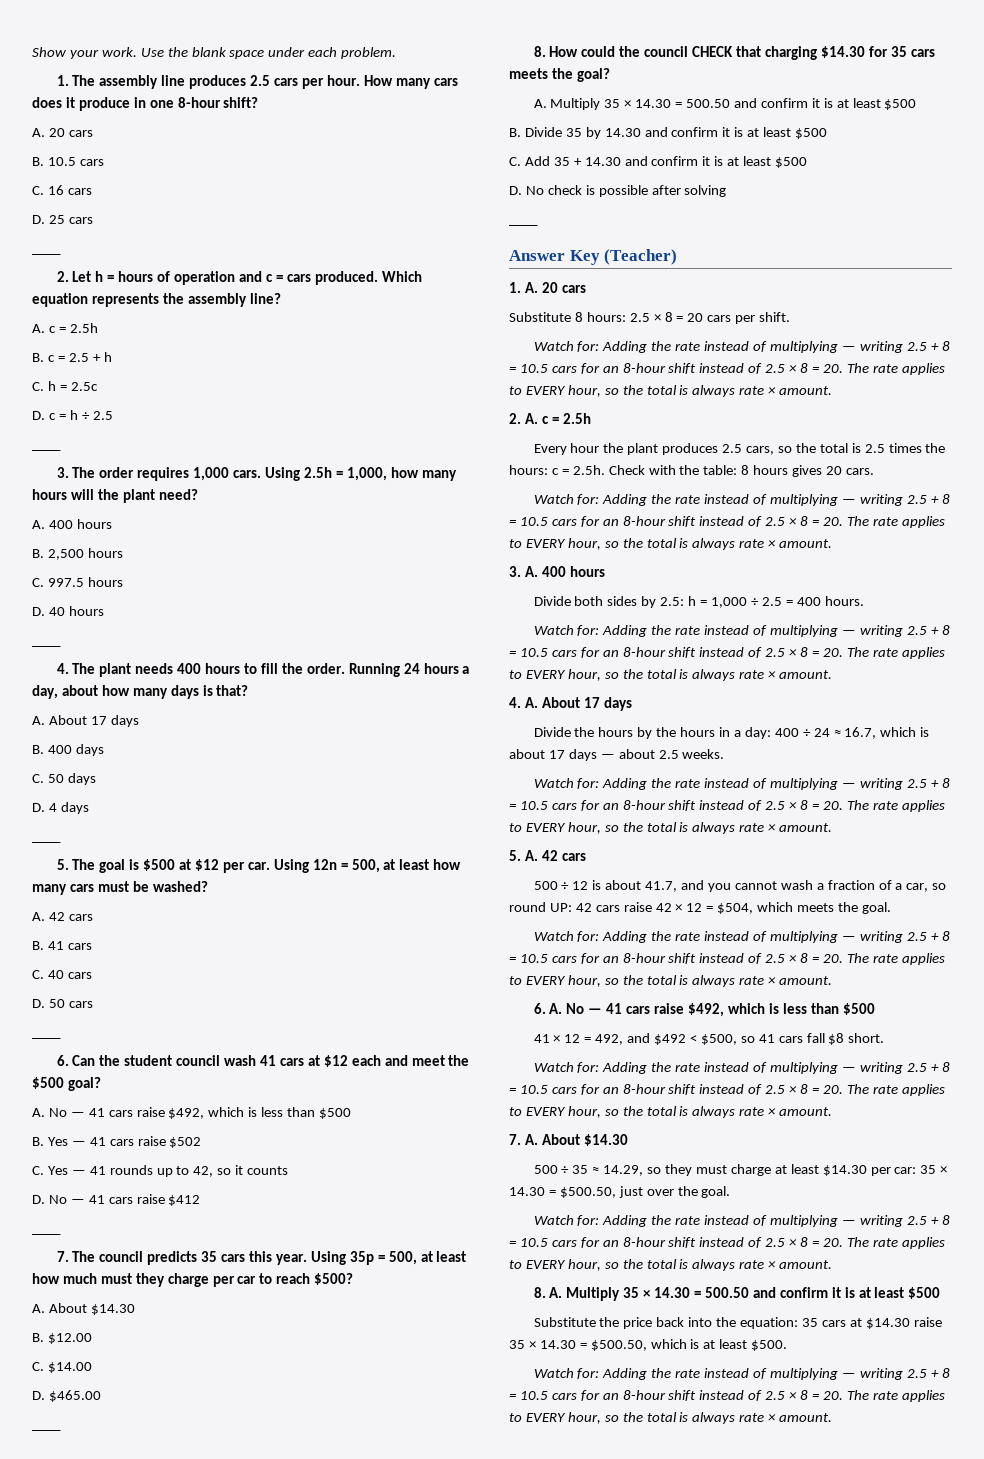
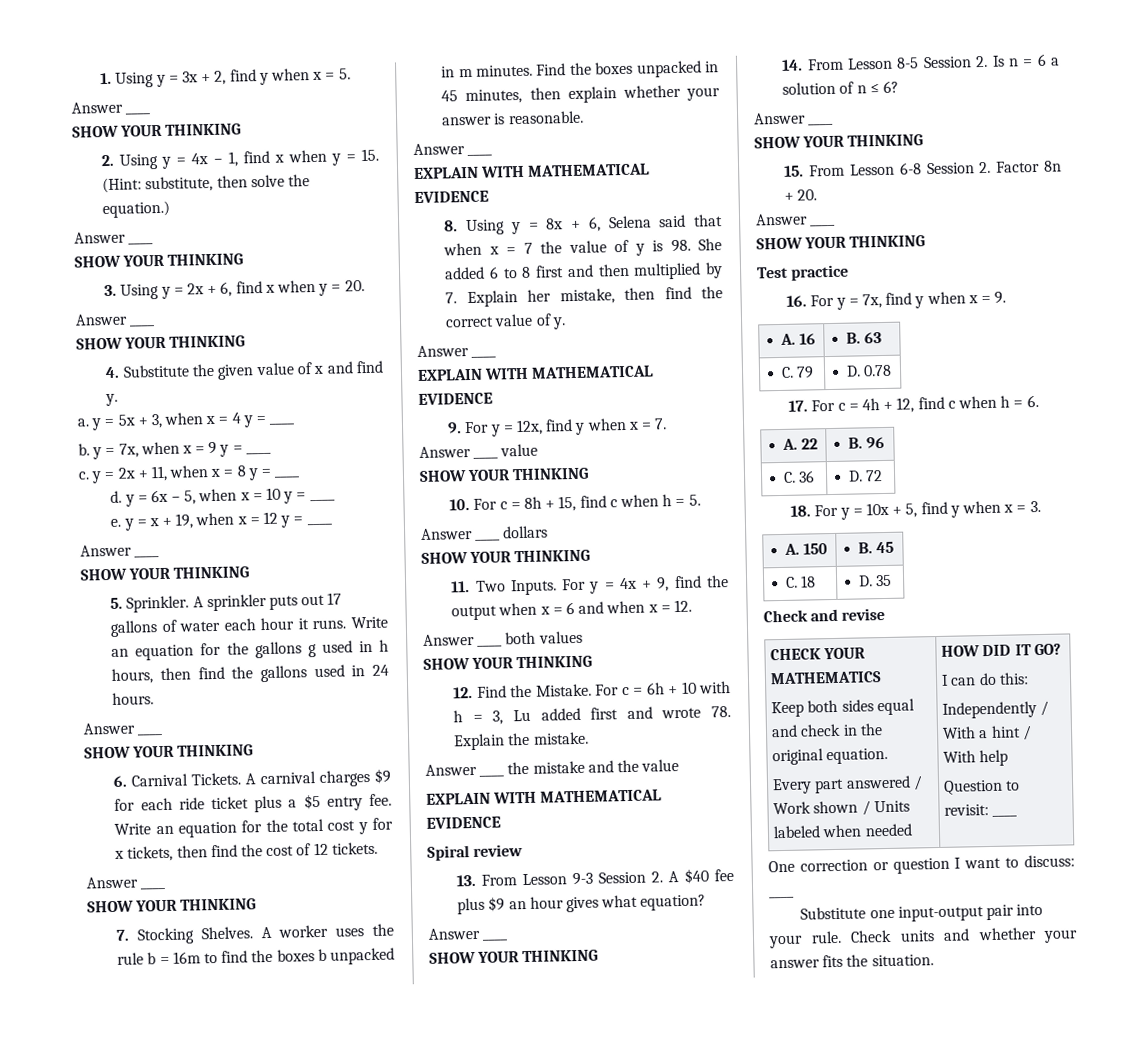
[32,47,397,59] [56,75,458,89] [32,97,259,111] [32,128,93,137] [32,157,104,166] [32,185,92,195] [32,215,93,224] [32,253,61,255] [56,271,422,285] [32,293,281,307] [32,323,98,333] [32,352,112,362] [32,381,98,391] [32,410,113,420] [32,449,61,451] [56,467,457,481] [32,489,198,503] [32,519,112,529] [32,548,123,560] [32,577,123,587] [32,606,104,616] [32,645,61,647] [56,663,470,677] [32,685,249,699] [32,715,139,727] [32,744,104,756] [32,773,96,785] [32,802,89,814] [32,841,61,843] [56,859,462,873] [32,881,208,895] [32,912,93,921] [32,941,92,950] [32,970,92,979] [32,999,93,1008] [32,1037,61,1039] [56,1055,470,1067] [32,1077,101,1091] [32,1107,352,1119] [32,1136,202,1148] [32,1165,289,1177] [32,1194,201,1206] [32,1233,61,1235] [56,1251,467,1265] [32,1273,354,1287] [32,1303,135,1315] [32,1333,92,1344] [32,1362,92,1373] [32,1390,101,1402] [32,1429,61,1431] [533,46,935,60] [509,68,610,82] [533,98,917,110] [509,127,828,139] [509,156,808,168] [509,185,727,197] [509,224,538,226] [509,249,678,265] [509,282,586,293] [509,312,791,324] [533,341,950,353] [509,363,945,375] [509,385,833,397] [509,413,591,424] [533,443,946,455] [509,465,874,477] [533,494,950,506] [509,516,945,528] [509,538,833,550] [509,566,605,577] [533,596,864,608] [533,625,950,637] [509,647,945,659] [509,669,833,681] [509,697,632,711] [533,727,930,739] [509,749,725,761] [533,778,950,790] [509,800,945,812] [509,822,833,834] [509,850,586,861] [533,880,947,892] [509,902,891,914] [533,931,950,943] [509,953,945,965] [509,975,833,987] [533,1003,875,1017] [533,1033,885,1045] [533,1062,950,1074] [509,1084,945,1096] [509,1106,833,1118] [509,1134,628,1146] [533,1164,948,1176] [509,1186,731,1198] [533,1215,950,1227] [509,1237,945,1249] [509,1259,833,1271] [533,1287,941,1301] [533,1317,942,1329] [509,1339,788,1351] [533,1368,950,1380] [509,1390,945,1402] [509,1412,833,1424] Show your work. Use the blank space under each problem. // 1. The assembly line produces 2.5 cars per hour. How many cars does it produce in one 8-hour shift? // A. 20 cars // B. 10.5 cars // C. 16 cars // D. 25 cars // ____ // 2. Let h = hours of operation and c = cars produced. Which equation represents the assembly line? // A. c = 2.5h // B. c = 2.5 + h // C. h = 2.5c // D. c = h ÷ 2.5 // ____ // 3. The order requires 1,000 cars. Using 2.5h = 1,000, how many hours will the plant need? // A. 400 hours // B. 2,500 hours // C. 997.5 hours // D. 40 hours // ____ // 4. The plant needs 400 hours to fill the order. Running 24 hours a day, about how many days is that? // A. About 17 days // B. 400 days // C. 50 days // D. 4 days // ____ // 5. The goal is $500 at $12 per car. Using 12n = 500, at least how many cars must be washed? // A. 42 cars // B. 41 cars // C. 40 cars // D. 50 cars // ____ // 6. Can the student council wash 41 cars at $12 each and meet the $500 goal? // A. No — 41 cars raise $492, which is less than $500 // B. Yes — 41 cars raise $502 // C. Yes — 41 rounds up to 42, so it counts // D. No — 41 cars raise $412 // ____ // 7. The council predicts 35 cars this year. Using 35p = 500, at least how much must they charge per car to reach $500? // A. About $14.30 // B. $12.00 // C. $14.00 // D. $465.00 // ____ // 8. How could the council CHECK that charging $14.30 for 35 cars meets the goal? // A. Multiply 35 × 14.30 = 500.50 and confirm it is at least $500 // B. Divide 35 by 14.30 and confirm it is at least $500 // C. Add 35 + 14.30 and confirm it is at least $500 // D. No check is possible after solving // ____ // Answer Key (Teacher) // 1. A. 20 cars // Substitute 8 hours: 2.5 × 8 = 20 cars per shift. // Watch for: Adding the rate instead of multiplying — writing 2.5 + 8 = 10.5 cars for an 8-hour shift instead of 2.5 × 8 = 20. The rate applies to EVERY hour, so the total is always rate × amount. // 2. A. c = 2.5h // Every hour the plant produces 2.5 cars, so the total is 2.5 times the hours: c = 2.5h. Check with the table: 8 hours gives 20 cars. // Watch for: Adding the rate instead of multiplying — writing 2.5 + 8 = 10.5 cars for an 8-hour shift instead of 2.5 × 8 = 20. The rate applies to EVERY hour, so the total is always rate × amount. // 3. A. 400 hours // Divide both sides by 2.5: h = 1,000 ÷ 2.5 = 400 hours. // Watch for: Adding the rate instead of multiplying — writing 2.5 + 8 = 10.5 cars for an 8-hour shift instead of 2.5 × 8 = 20. The rate applies to EVERY hour, so the total is always rate × amount. // 4. A. About 17 days // Divide the hours by the hours in a day: 400 ÷ 24 ≈ 16.7, which is about 17 days — about 2.5 weeks. // Watch for: Adding the rate instead of multiplying — writing 2.5 + 8 = 10.5 cars for an 8-hour shift instead of 2.5 × 8 = 20. The rate applies to EVERY hour, so the total is always rate × amount. // 5. A. 42 cars // 500 ÷ 12 is about 41.7, and you cannot wash a fraction of a car, so round UP: 42 cars raise 42 × 12 = $504, which meets the goal. // Watch for: Adding the rate instead of multiplying — writing 2.5 + 8 = 10.5 cars for an 8-hour shift instead of 2.5 × 8 = 20. The rate applies to EVERY hour, so the total is always rate × amount. // 6. A. No — 41 cars raise $492, which is less than $500 // 41 × 12 = 492, and $492 < $500, so 41 cars fall $8 short. // Watch for: Adding the rate instead of multiplying — writing 2.5 + 8 = 10.5 cars for an 8-hour shift instead of 2.5 × 8 = 20. The rate applies to EVERY hour, so the total is always rate × amount. // 7. A. About $14.30 // 500 ÷ 35 ≈ 14.29, so they must charge at least $14.30 per car: 35 × 14.30 = $500.50, just over the goal. // Watch for: Adding the rate instead of multiplying — writing 2.5 + 8 = 10.5 cars for an 8-hour shift instead of 2.5 × 8 = 20. The rate applies to EVERY hour, so the total is always rate × amount. // 8. A. Multiply 35 × 14.30 = 500.50 and confirm it is at least $500 // Substitute the price back into the equation: 35 cars at $14.30 raise 35 × 14.30 = $500.50, which is at least $500. // Watch for: Adding the rate instead of multiplying — writing 2.5 + 8 = 10.5 cars for an 8-hour shift instead of 2.5 × 8 = 20. The rate applies to EVERY hour, so the total is always rate × amount. -> [100,68,351,88] [71,101,151,115] [72,123,242,138] [101,148,379,170] [102,174,311,194] [102,200,171,219] [74,231,154,245] [74,253,244,268] [104,279,365,300] [75,313,156,327] [76,335,246,350] [105,360,383,380] [105,393,119,407] [77,412,295,431] [78,441,271,460] [78,465,300,484] [110,487,335,507] [110,511,332,531] [80,544,160,558] [80,566,250,581] [110,592,343,613] [110,616,388,637] [111,639,389,661] [111,664,389,684] [112,692,155,705] [83,722,163,736] [84,744,254,759] [113,768,391,787] [114,793,392,813] [114,817,393,838] [114,841,378,862] [86,876,166,890] [87,898,257,913] [116,923,394,945] [117,947,395,965] [441,60,719,78] [441,84,720,105] [442,110,584,126] [413,143,493,156] [414,163,651,180] [414,190,489,204] [444,214,723,236] [443,238,722,256] [444,262,723,280] [445,286,723,308] [445,313,566,330] [417,345,497,358] [417,365,655,381] [418,392,493,405] [447,417,668,437] [419,443,539,459] [419,467,590,482] [449,494,701,512] [421,525,549,541] [421,549,591,564] [451,575,729,596] [451,599,692,621] [423,630,583,647] [423,655,593,670] [453,681,731,699] [453,706,731,725] [453,731,589,751] [425,758,680,777] [426,789,663,805] [426,816,501,829] [427,844,524,861] [456,868,734,887] [457,894,707,915] [428,927,508,941] [429,949,599,964] [781,53,1060,71] [782,80,900,95] [754,112,834,126] [754,134,924,149] [784,160,1062,177] [784,189,818,201] [755,213,836,227] [756,235,926,250] [757,264,850,281] [786,291,1007,310] [780,333,817,345] [846,331,883,344] [781,366,815,379] [846,364,893,377] [788,394,1039,413] [782,438,819,450] [848,436,886,449] [783,470,816,483] [848,470,884,482] [790,500,1041,520] [784,543,829,555] [858,541,895,554] [786,575,817,588] [858,574,893,587] [763,607,886,623] [770,647,867,661] [770,671,883,685] [771,698,915,718] [771,723,883,738] [772,747,889,766] [772,775,923,795] [773,800,910,816] [773,823,913,839] [941,643,1061,657] [941,672,1029,686] [942,700,1050,719] [942,725,1032,741] [943,749,1009,767] [943,779,1021,795] [944,804,1018,817] [768,854,1075,874] [769,895,794,899] [800,903,1044,922] [768,927,1078,949] [770,954,934,969] 1. Using y = 3x + 2, find y when x = 5. // Answer ____ // SHOW YOUR THINKING // 2. Using y = 4x − 1, find x when y = 15. (Hint: substitute, then solve the equation.) // Answer ____ // SHOW YOUR THINKING // 3. Using y = 2x + 6, find x when y = 20. // Answer ____ // SHOW YOUR THINKING // 4. Substitute the given value of x and find y. // a. y = 5x + 3, when x = 4 y = ____ // b. y = 7x, when x = 9 y = ____ // c. y = 2x + 11, when x = 8 y = ____ // d. y = 6x − 5, when x = 10 y = ____ // e. y = x + 19, when x = 12 y = ____ // Answer ____ // SHOW YOUR THINKING // 5. Sprinkler. A sprinkler puts out 17 gallons of water each hour it runs. Write an equation for the gallons g used in h hours, then find the gallons used in 24 hours. // Answer ____ // SHOW YOUR THINKING // 6. Carnival Tickets. A carnival charges $9 for each ride ticket plus a $5 entry fee. Write an equation for the total cost y for x tickets, then find the cost of 12 tickets. // Answer ____ // SHOW YOUR THINKING // 7. Stocking Shelves. A worker uses the rule b = 16m to find the boxes b unpacked in m minutes. Find the boxes unpacked in 45 minutes, then explain whether your answer is reasonable. // Answer ____ // EXPLAIN WITH MATHEMATICAL EVIDENCE // 8. Using y = 8x + 6, Selena said that when x = 7 the value of y is 98. She added 6 to 8 first and then multiplied by 7. Explain her mistake, then find the correct value of y. // Answer ____ // EXPLAIN WITH MATHEMATICAL EVIDENCE // 9. For y = 12x, find y when x = 7. // Answer ____ value // SHOW YOUR THINKING // 10. For c = 8h + 15, find c when h = 5. // Answer ____ dollars // SHOW YOUR THINKING // 11. Two Inputs. For y = 4x + 9, find the output when x = 6 and when x = 12. // Answer ____ both values // SHOW YOUR THINKING // 12. Find the Mistake. For c = 6h + 10 with h = 3, Lu added first and wrote 78. Explain the mistake. // Answer ____ the mistake and the value // EXPLAIN WITH MATHEMATICAL EVIDENCE // Spiral review // 13. From Lesson 9-3 Session 2. A $40 fee plus $9 an hour gives what equation? // Answer ____ // SHOW YOUR THINKING // 14. From Lesson 8-5 Session 2. Is n = 6 a solution of n ≤ 6? // Answer ____ // SHOW YOUR THINKING // 15. From Lesson 6-8 Session 2. Factor 8n + 20. // Answer ____ // SHOW YOUR THINKING // Test practice // 16. For y = 7x, find y when x = 9. // A. 16 | B. 63 // C. 79 | D. 0.78 // 17. For c = 4h + 12, find c when h = 6. // A. 22 | B. 96 // C. 36 | D. 72 // 18. For y = 10x + 5, find y when x = 3. // A. 150 | B. 45 // C. 18 | D. 35 // Check and revise // CHECK YOUR MATHEMATICS // Keep both sides equal and check in the original equation. // Every part answered / Work shown / Units labeled when needed | HOW DID IT GO? // I can do this: // Independently / With a hint / With help // Question to revisit: ____ // One correction or question I want to discuss: ____ // Substitute one input-output pair into your rule. Check units and whether your answer fits the situation.

